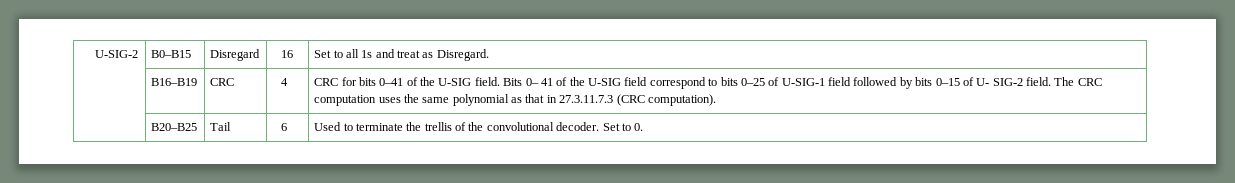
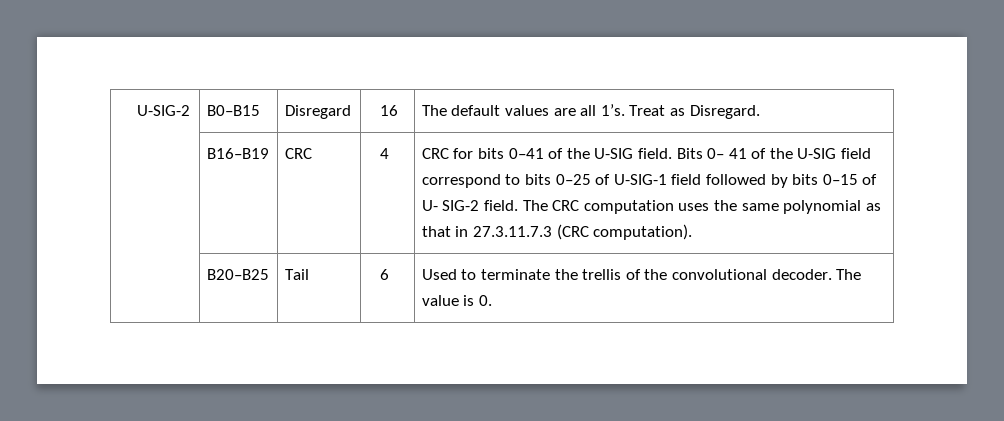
[314,49,421,58] Set to all 1s and treat -> [421,104,666,116] The default values are all 1’s. Treat
[602,123,631,131] Set to -> [836,269,862,280] [421,295,475,306] The value is

